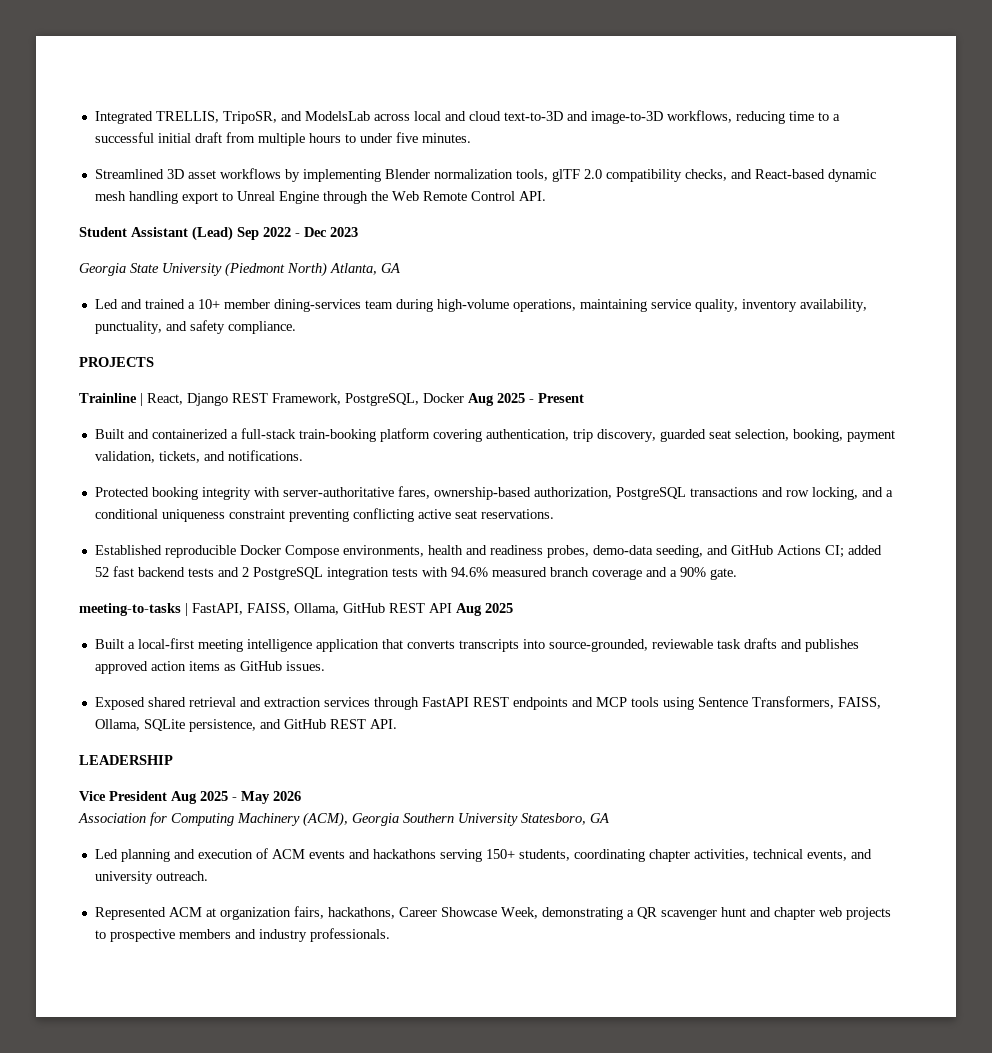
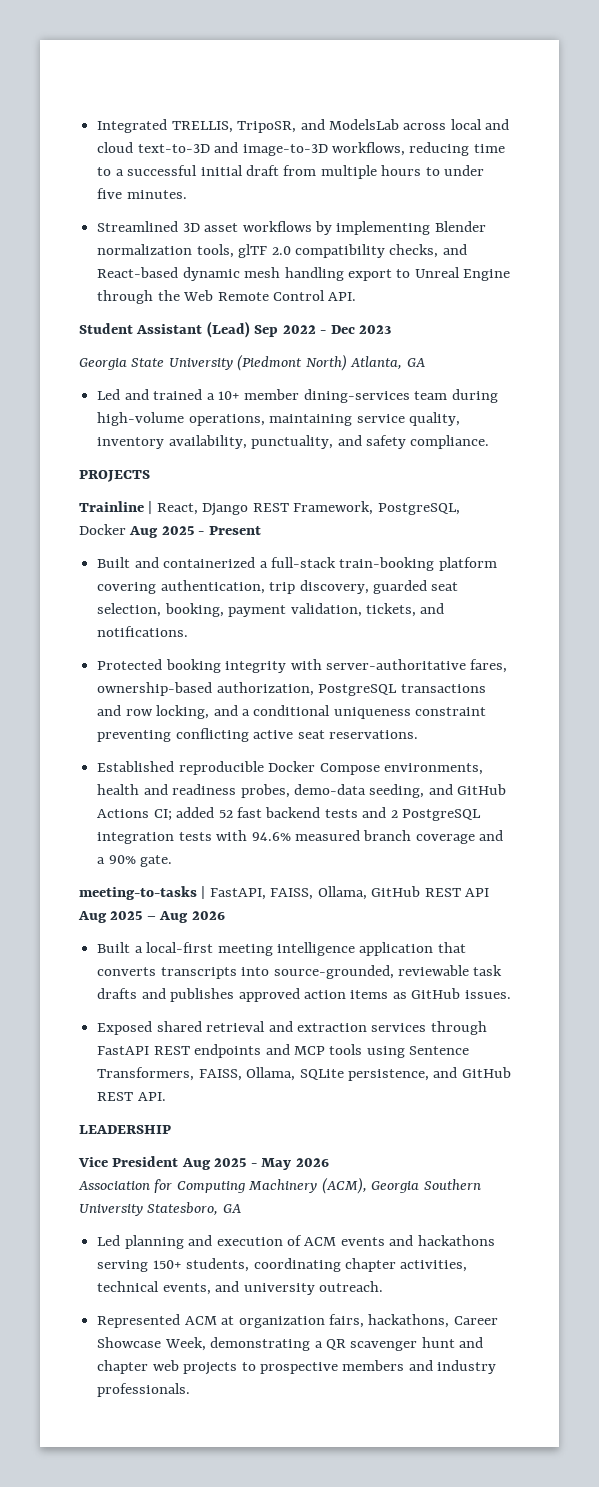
(513, 608) none -> [146,911,225,923] – Aug 2026

